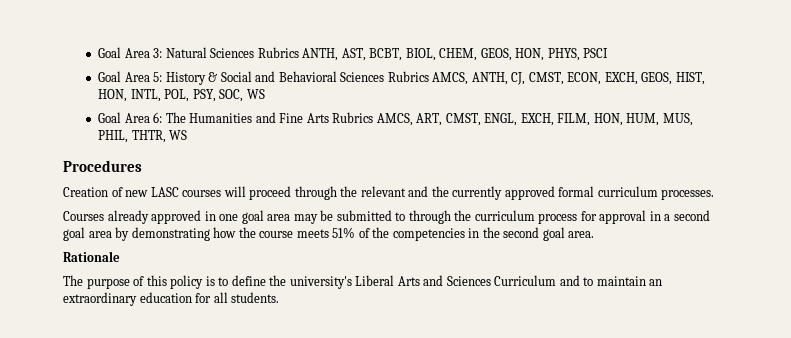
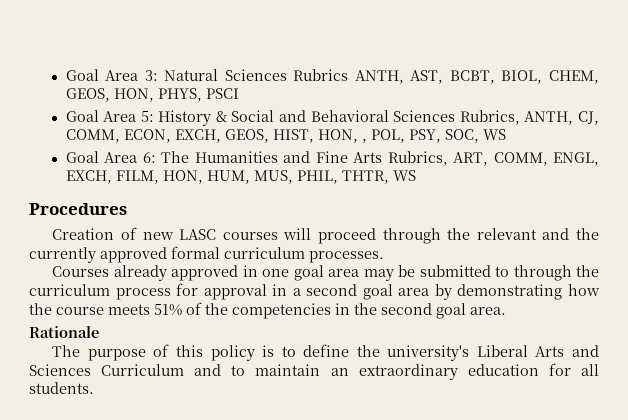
[387,71,469,85] Rubrics AMCS, -> [459,110,520,125] Rubrics,
[528,72,564,85] CMST, -> [65,129,120,143] COMM,
[130,89,161,102] INTL, -> [361,138,367,143] ,
[332,112,481,126] Rubrics AMCS, ART, CMST, -> [387,151,548,166] Rubrics, ART, COMM,

